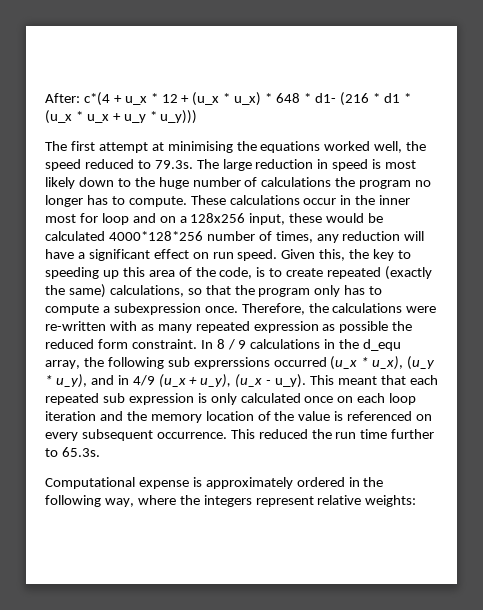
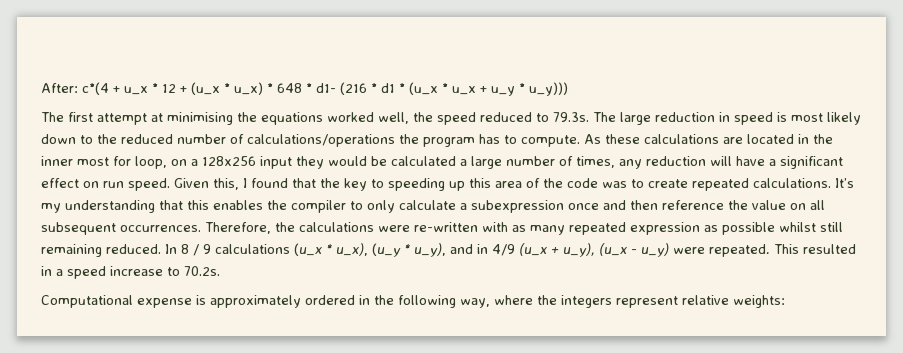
[158,177,432,189] [45,195,83,207] huge number of calculations the program no longer -> [121,134,475,147] reduced number of calculations/operations the program
[190,195,337,205] These calculations occur -> [584,134,794,144] As these calculations are located
[101,213,156,225] loop and -> [135,156,167,169] loop,
[249,213,323,225] input, these -> [260,156,324,169] input they
[108,231,203,241] 4000*128*256 -> [460,156,502,169] a large
(346, 255) none -> [243,178,316,188] I found that
[219,267,266,279] code, is -> [567,178,627,188] code was
[385,266,433,280] [45,284,383,298] [45,303,238,315] (exactly the same) calculations, so that the program only has to compute a subexpression once. -> [753,178,854,188] [41,200,825,213] [41,222,201,235] calculations. It’s my understanding that this enables the compiler to only calculate a subexpression once and then reference the value on all subsequent occurrences.
[392,321,413,331] [45,339,197,349] the reduced form constraint. -> [779,222,843,232] [41,244,161,257] whilst still remaining reduced.
[324,339,402,351] [45,357,327,369] in the d_equ array, the following sub exprerssions occurred -> (290, 249) none
[275,374,438,388] [45,393,417,405] [45,411,433,423] [45,429,435,441] [45,447,100,457] u_y). This meant that each repeated sub expression is only calculated once on each loop iteration and the memory location of the value is referenced on every subsequent occurrence. This reduced the run time further to 65.3s. -> [641,243,856,257] [41,266,220,279] u_y) were repeated. This resulted in a speed increase to 70.2s.

